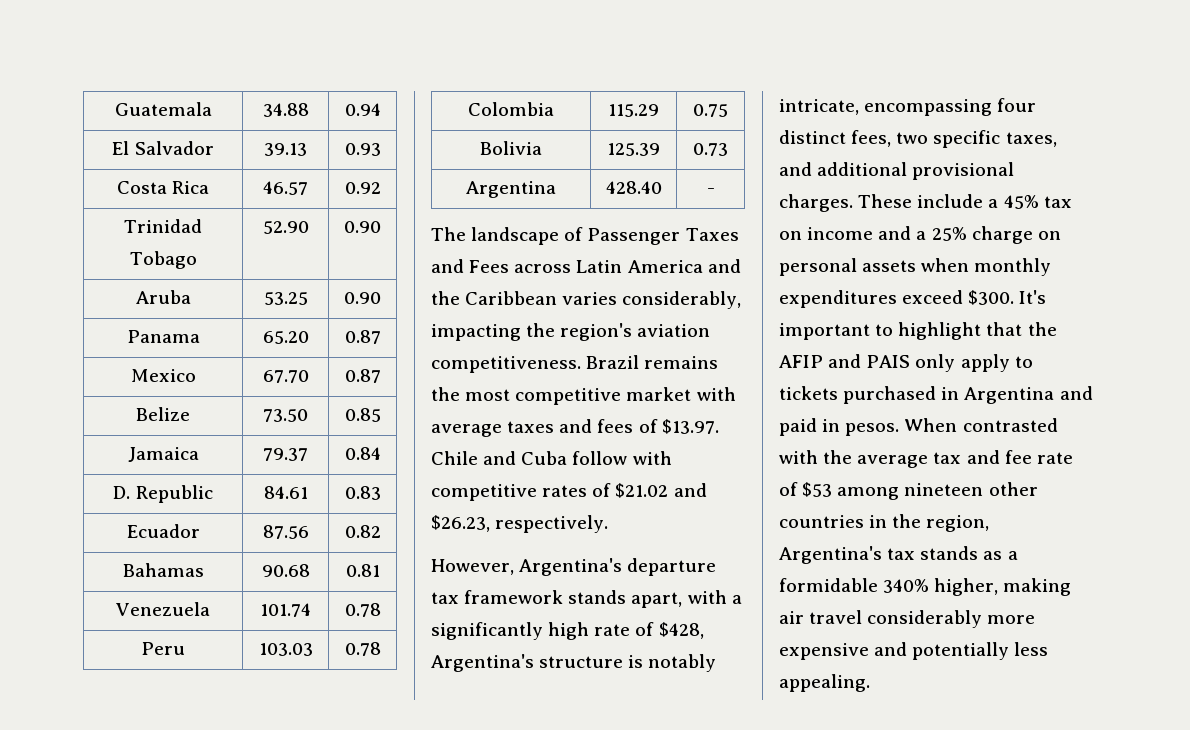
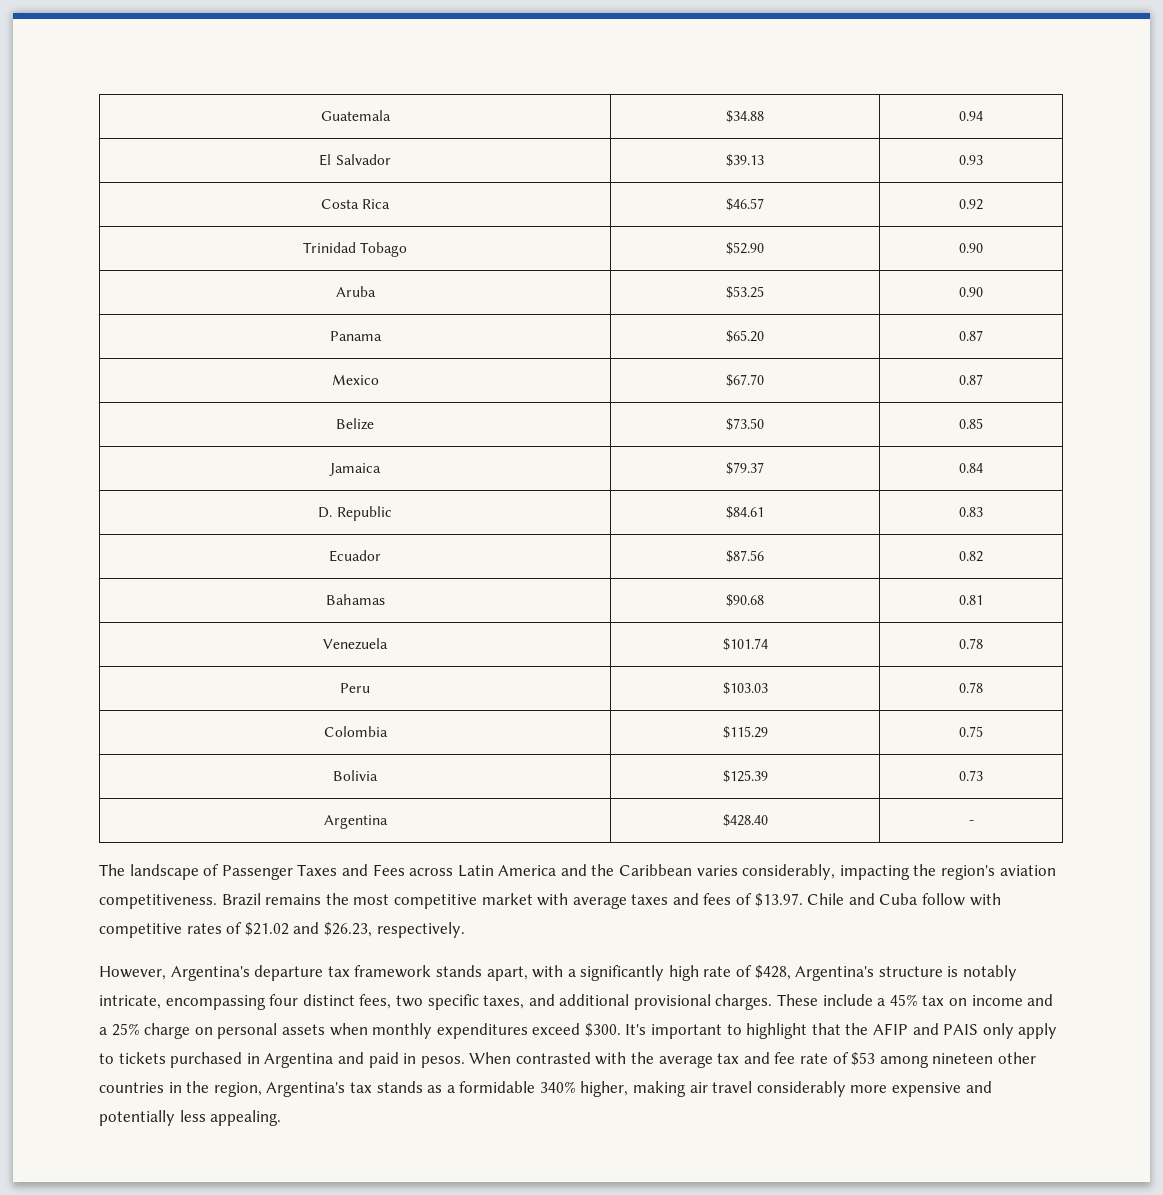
[262,103,309,117] 34.88 -> [726,110,764,123] $34.88
[264,143,307,156] 39.13 -> [726,154,764,167] $39.13
[263,181,308,195] 46.57 -> [726,198,764,211] $46.57
[262,221,309,234] 52.90 -> [726,242,764,255] $52.90
[263,292,308,305] 53.25 -> [726,286,764,299] $53.25
[262,331,309,344] 65.20 -> [726,330,764,343] $65.20
[262,370,309,383] 67.70 -> [726,374,764,387] $67.70
[263,409,308,422] 73.50 -> [726,418,764,431] $73.50
[263,448,308,461] 79.37 -> [726,462,764,475] $79.37
[263,486,308,499] 84.61 -> [726,506,764,519] $84.61
[262,525,309,539] 87.56 -> [726,550,764,563] $87.56
[261,564,310,577] 90.68 -> [726,594,764,607] $90.68
[260,603,311,617] 101.74 -> [722,638,768,651] $101.74
[258,643,313,656] 103.03 -> [722,682,768,695] $103.03
[608,104,659,117] 115.29 -> [722,726,768,739] $115.29
[607,143,660,156] 125.39 -> [722,770,768,783] $125.39
[605,181,662,194] 428.40 -> [722,814,768,827] $428.40

